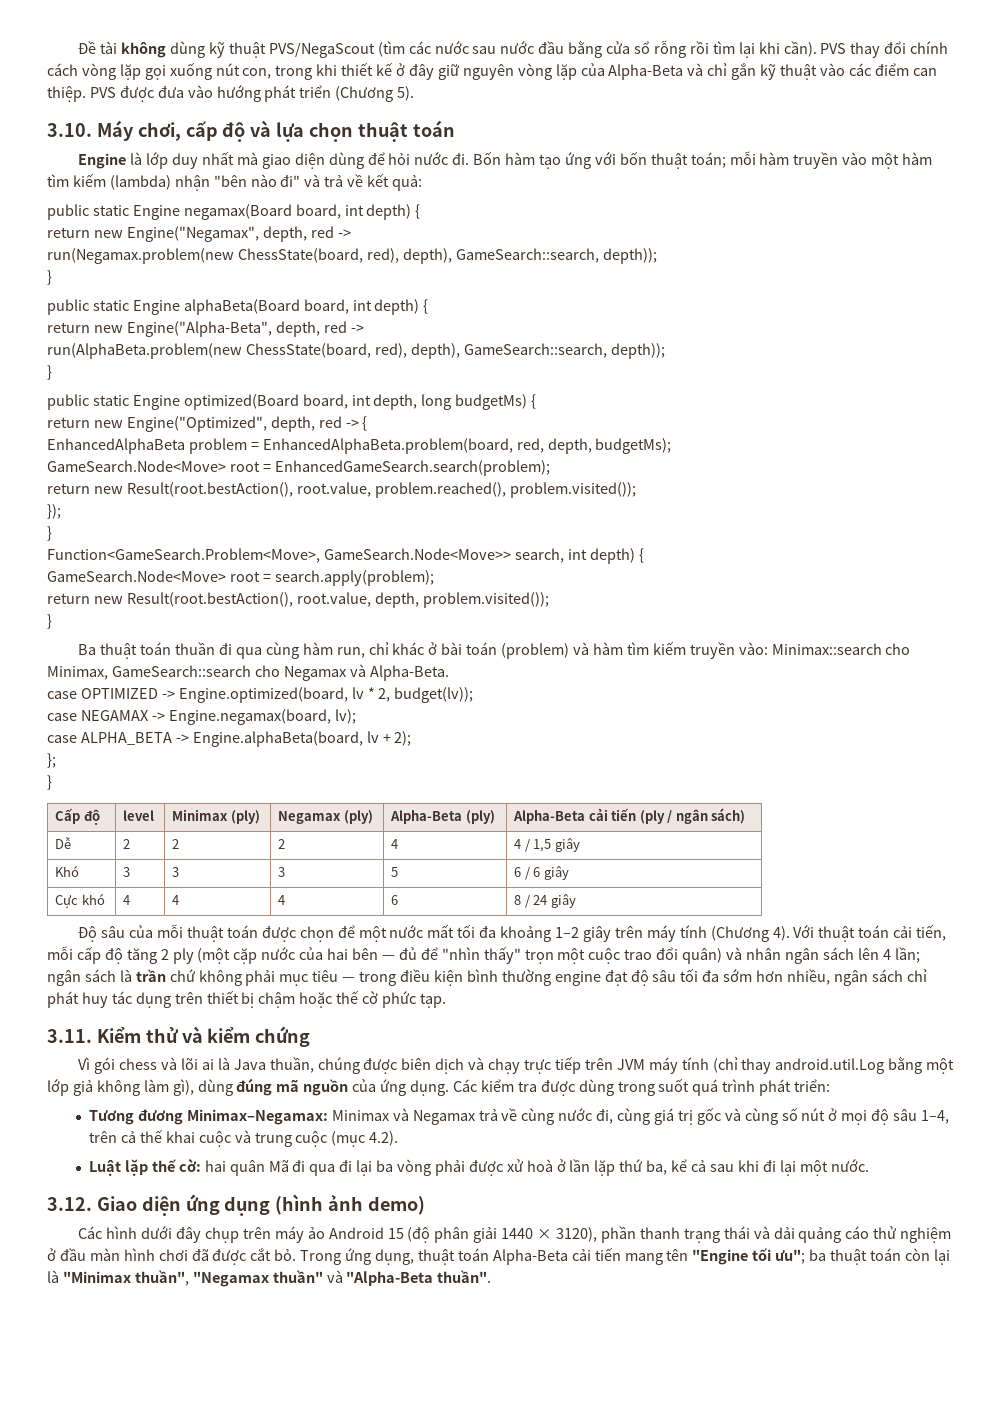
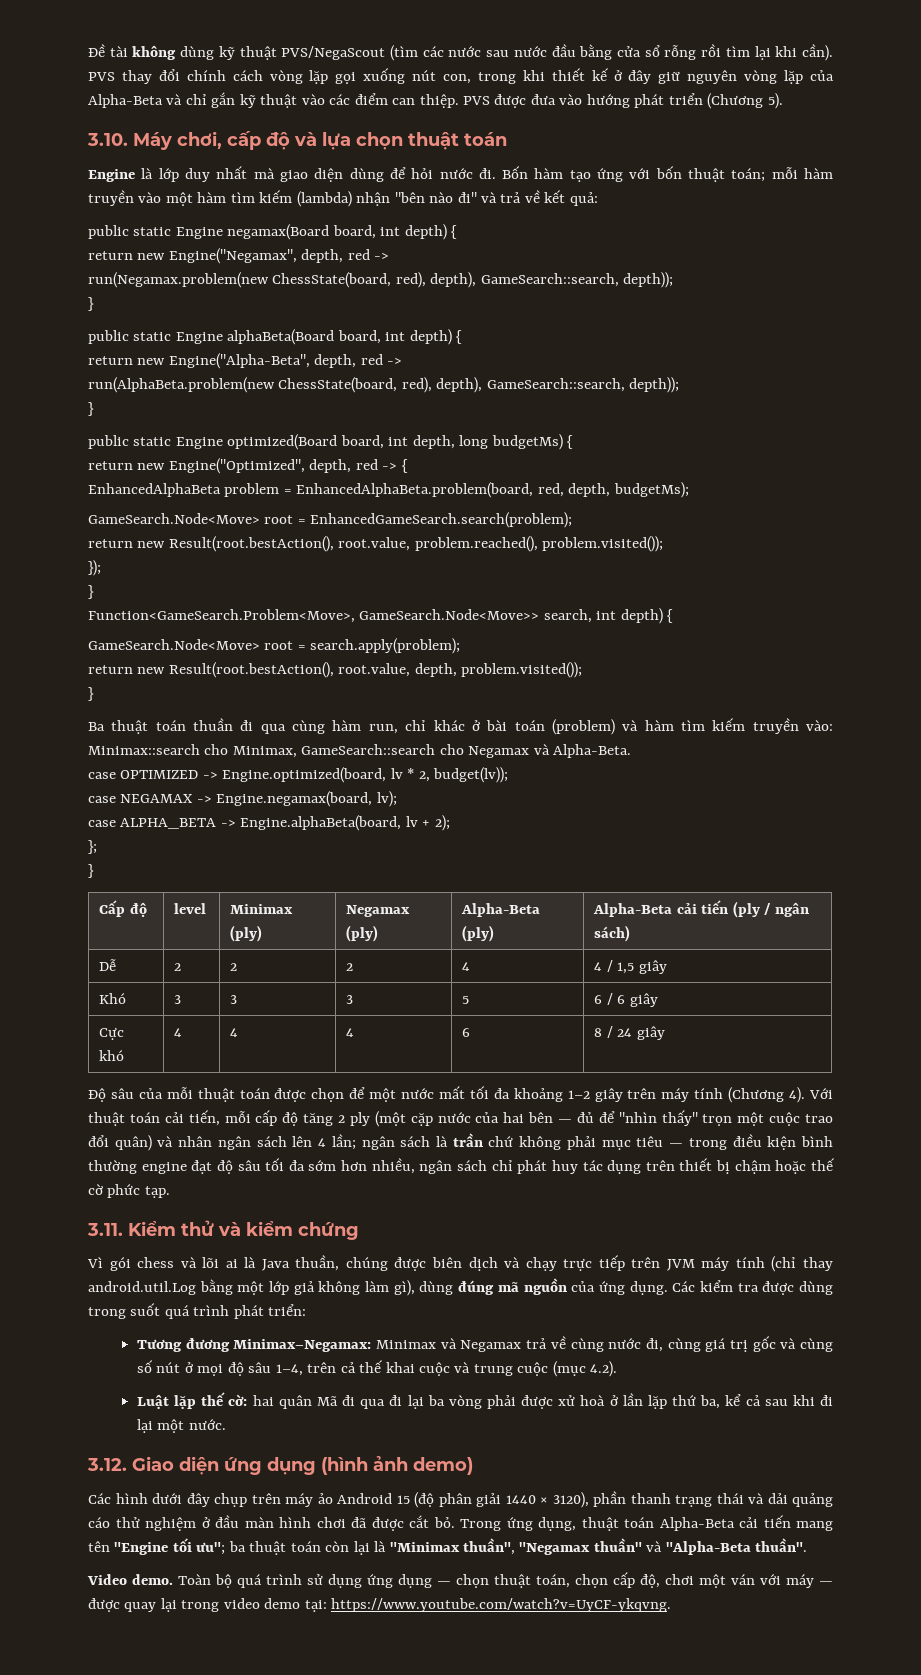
(492, 1276) none -> [87,1572,833,1588] [88,1598,672,1612] // Video demo. Toàn bộ quá trình sử dụng ứng dụng — chọn thuật toán, chọn cấp độ, chơi một ván với máy — được quay lại trong video demo tại: https://www.youtube.com/watch?v=UyCF-ykqvng.

